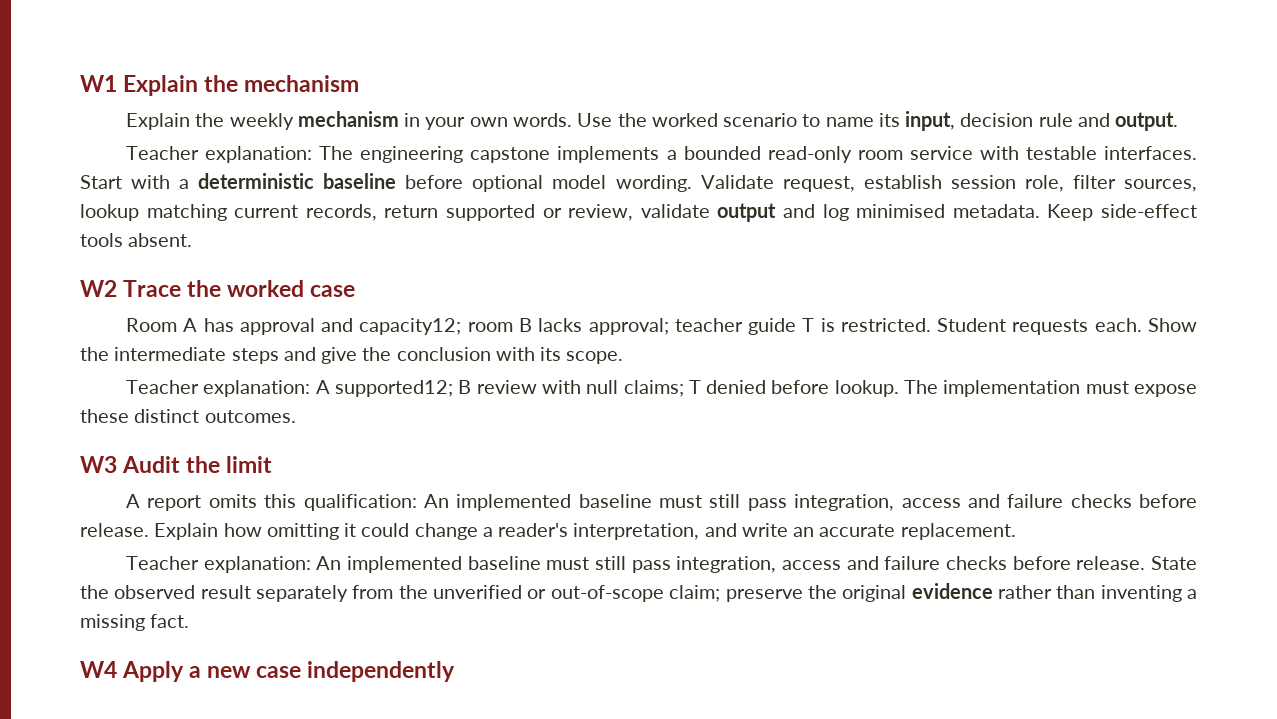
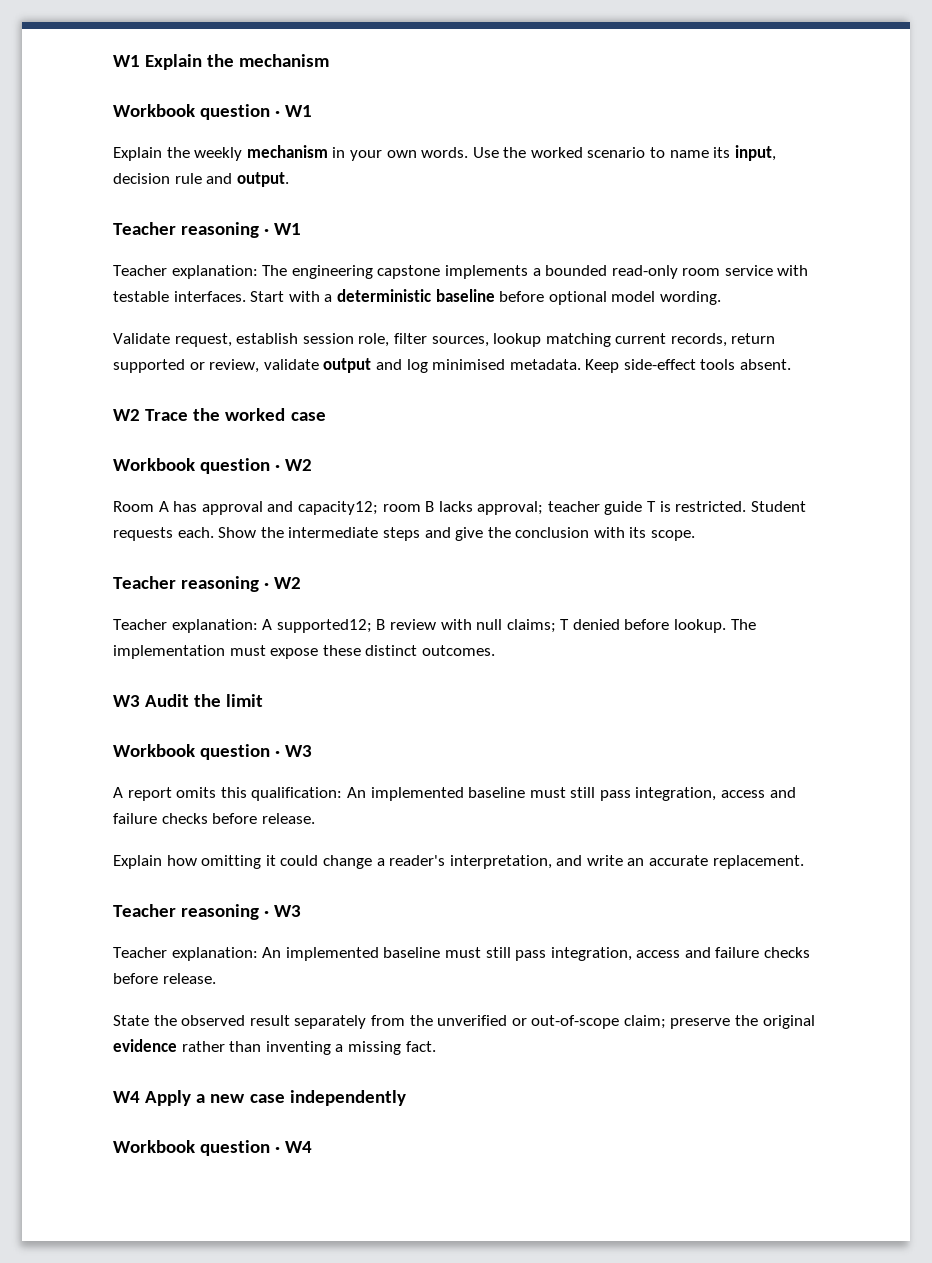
(360, 83) none -> [113,104,313,120] // Workbook question · W1
(1179, 121) none -> [113,222,302,238] // Teacher reasoning · W1
(692, 183) none -> (721, 298) //
(356, 291) none -> [113,458,313,474] // Workbook question · W2
(624, 357) none -> [113,576,302,592] // Teacher reasoning · W2
(273, 464) none -> [113,744,313,760] // Workbook question · W3
(149, 530) none -> (315, 818) //
(1016, 531) none -> [113,904,302,920] // Teacher reasoning · W3
(1146, 563) none -> (216, 978) //
(456, 671) none -> [113,1140,313,1156] // Workbook question · W4

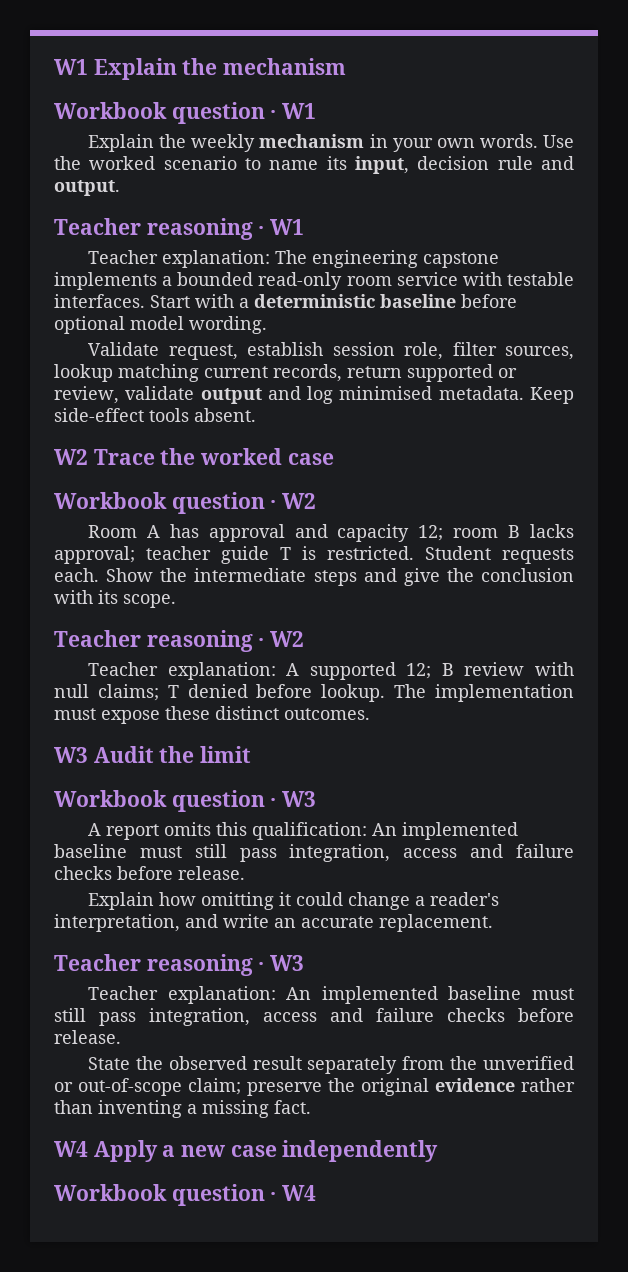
[297,501,378,515] capacity12; -> [337,524,444,542] capacity 12;
[276,619,372,633] supported12; -> [309,662,432,680] supported 12;

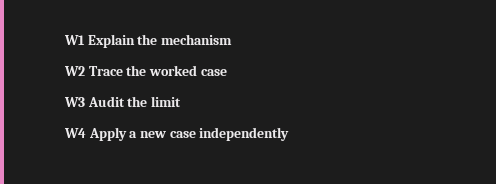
[54,102,317,124] [88,134,574,152] [54,156,574,174] [54,180,120,196] [54,218,305,240] [88,250,500,268] [54,272,575,290] [54,294,517,308] [54,316,267,334] [88,342,574,360] [54,364,517,382] [54,386,574,404] [54,408,256,422] // Workbook question · W1 // Explain the weekly mechanism in your own words. Use the worked scenario to name its input, decision rule and output. // Teacher reasoning · W1 // Teacher explanation: The engineering capstone implements a bounded read-only room service with testable interfaces. Start with a deterministic baseline before optional model wording. // Validate request, establish session role, filter sources, lookup matching current records, return supported or review, validate output and log minimised metadata. Keep side-effect tools absent. -> (232, 39) none
[54,492,317,514] [88,524,575,542] [54,546,574,564] [54,568,574,586] [54,590,176,608] [54,630,305,652] [88,662,575,680] [54,684,574,702] [54,706,370,724] [54,746,252,763] [54,790,317,812] [88,822,519,840] [54,844,574,862] [54,866,245,880] [88,892,500,910] [54,914,493,932] [54,954,305,976] [88,986,574,1004] [54,1008,574,1026] [54,1030,121,1044] [88,1056,574,1074] [54,1078,575,1096] [54,1100,311,1118] Workbook question · W2 // Room A has approval and capacity 12; room B lacks approval; teacher guide T is restricted. Student requests each. Show the intermediate steps and give the conclusion with its scope. // Teacher reasoning · W2 // Teacher explanation: A supported 12; B review with null claims; T denied before lookup. The implementation must expose these distinct outcomes. // W3 Audit the limit // Workbook question · W3 // A report omits this qualification: An implemented baseline must still pass integration, access and failure checks before release. // Explain how omitting it could change a reader's interpretation, and write an accurate replacement. // Teacher reasoning · W3 // Teacher explanation: An implemented baseline must still pass integration, access and failure checks before release. // State the observed result separately from the unverified or out-of-scope claim; preserve the original evidence rather than inventing a missing fact. -> [64,96,181,107] W3 Audit the limit
[54,1184,317,1206] // Workbook question · W4 -> (290, 134) none

